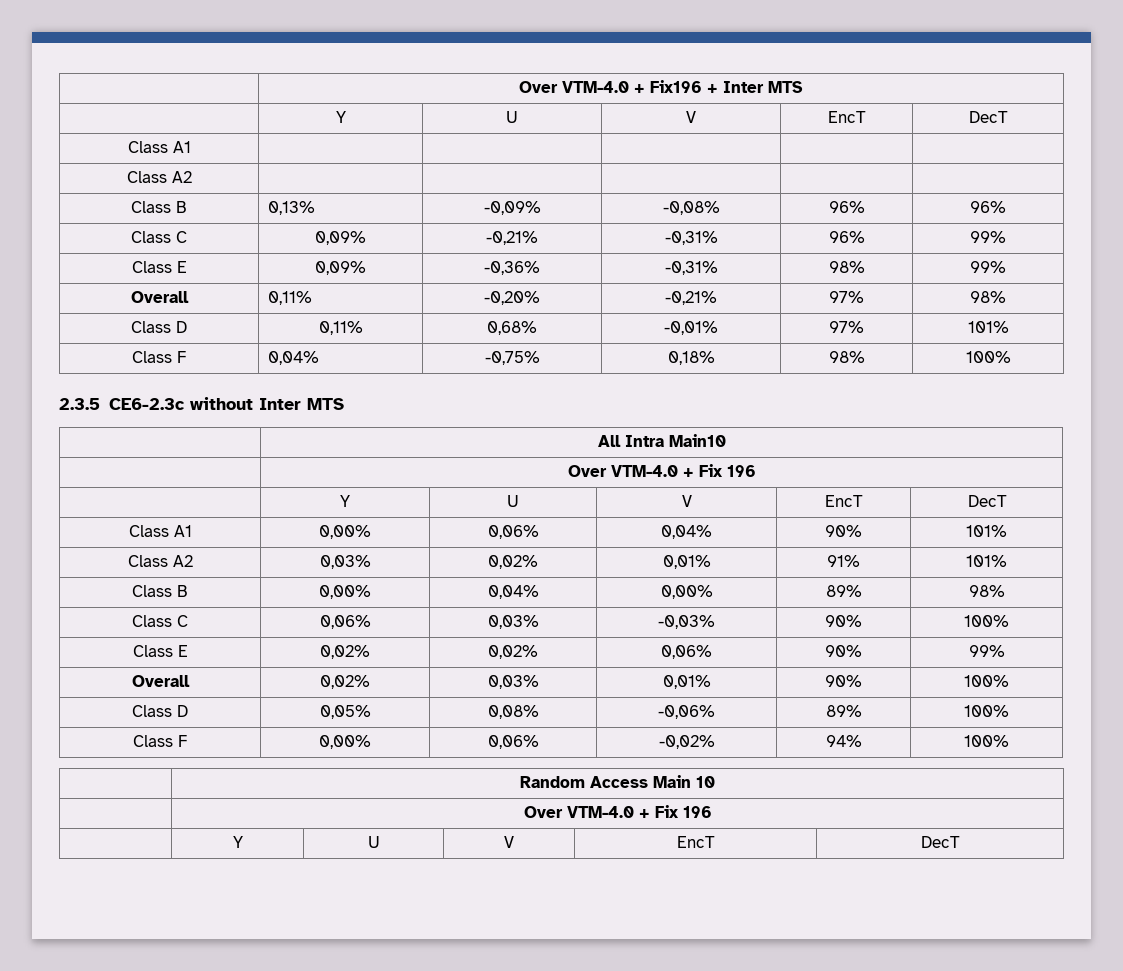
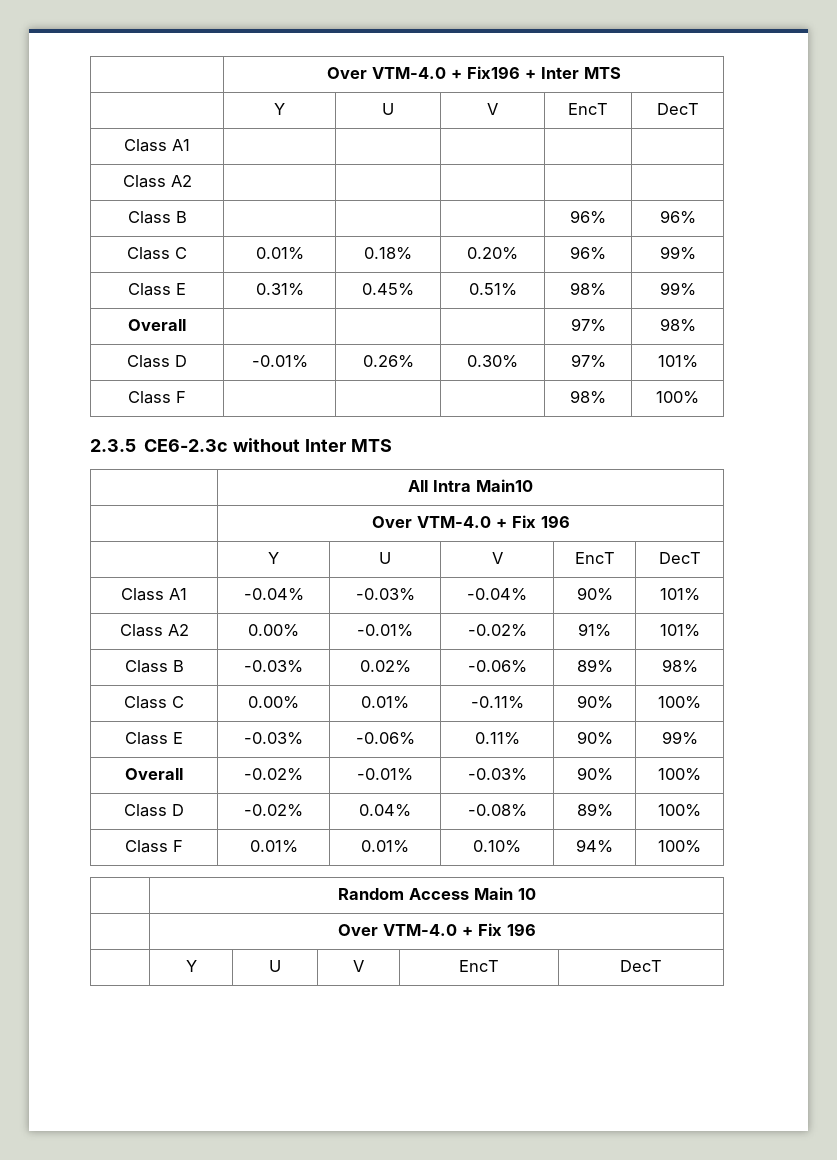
[267,201,315,215] [483,201,541,215] [662,201,720,215] 0,13% | -0,09% | -0,08% -> (187, 217) | |
[315,231,366,245] [486,231,538,245] [664,231,718,245] 0,09% | -0,21% | -0,31% -> [255,247,304,260] [364,247,412,260] [467,247,518,260] 0.01% | 0.18% | 0.20%
[315,261,366,275] [484,261,540,275] [664,261,718,275] 0,09% | -0,36% | -0,31% -> [255,283,304,296] [362,283,414,296] [468,283,517,296] 0.31% | 0.45% | 0.51%
[267,291,312,305] [484,291,540,305] [665,291,717,305] 0,11% | -0,20% | -0,21% -> (186, 325) | |
[318,321,363,335] [487,321,537,335] [664,321,718,335] 0,11% | 0,68% | -0,01% -> [251,355,308,368] [362,355,414,368] [467,355,518,368] -0.01% | 0.26% | 0.30%
[267,351,319,365] [484,351,540,365] [667,351,715,365] 0,04% | -0,75% | 0,18% -> (186, 397) | |
[319,525,371,539] [487,525,539,539] [661,525,712,539] 0,00% | 0,06% | 0,04% -> [243,588,304,601] [355,588,415,601] [467,588,527,601] -0.04% | -0.03% | -0.04%
[319,555,371,569] [488,555,538,569] [662,555,711,569] 0,03% | 0,02% | 0,01% -> [248,624,299,637] [357,624,413,637] [467,624,527,637] 0.00% | -0.01% | -0.02%
[319,585,371,599] [487,585,539,599] [660,585,713,599] 0,00% | 0,04% | 0,00% -> [244,660,303,673] [359,660,411,673] [467,660,527,673] -0.03% | 0.02% | -0.06%
[319,615,371,629] [487,615,539,629] [658,615,715,629] 0,06% | 0,03% | -0,03% -> [248,696,299,709] [361,696,409,709] [470,696,524,709] 0.00% | 0.01% | -0.11%
[320,645,370,659] [488,645,538,659] [661,645,712,659] 0,02% | 0,02% | 0,06% -> [244,732,303,745] [355,732,415,745] [474,732,520,745] -0.03% | -0.06% | 0.11%
[320,675,370,689] [487,675,539,689] [662,675,711,689] 0,02% | 0,03% | 0,01% -> [244,768,303,781] [357,768,413,781] [467,768,527,781] -0.02% | -0.01% | -0.03%
[319,705,371,719] [487,705,539,719] [658,705,715,719] 0,05% | 0,08% | -0,06% -> [244,804,303,817] [359,804,411,817] [467,804,527,817] -0.02% | 0.04% | -0.08%
[319,735,371,749] [487,735,539,749] [658,735,715,749] 0,00% | 0,06% | -0,02% -> [249,840,298,853] [361,840,409,853] [473,840,521,853] 0.01% | 0.01% | 0.10%

